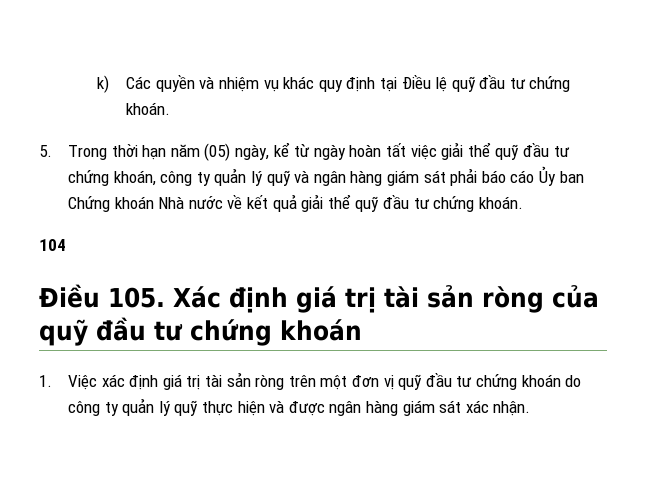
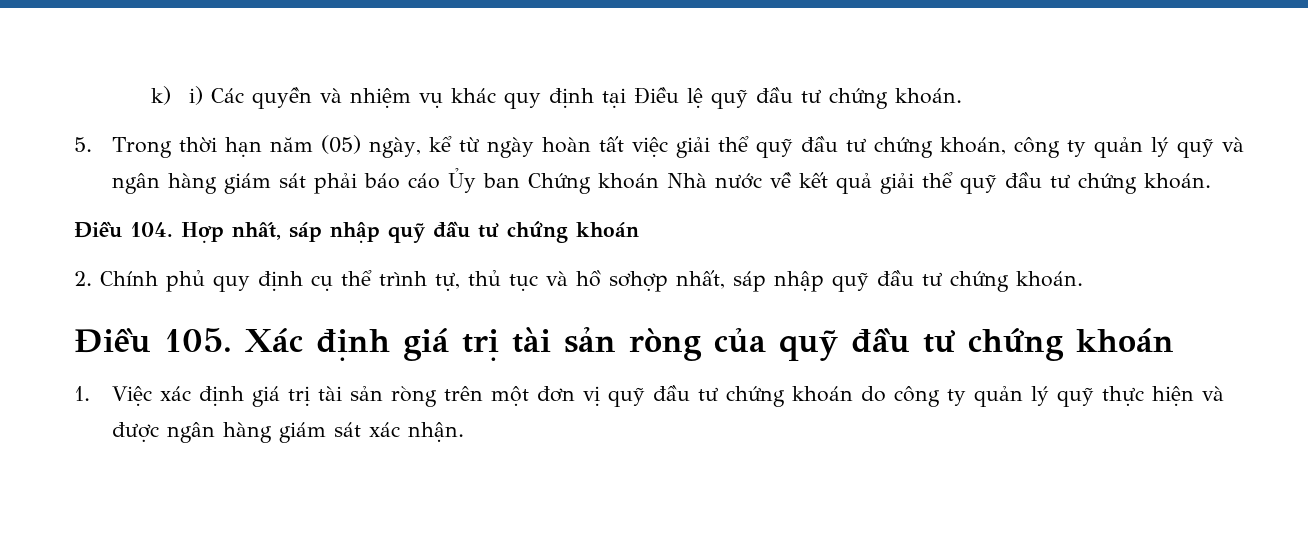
(110, 84) none -> [189,86,204,105] i)
[39,239,66,251] 104 -> [74,221,639,243] [74,270,1083,292] Điều 104. Hợp nhất, sáp nhập quỹ đầu tư chứng khoán // 2. Chính phủ quy định cụ thể trình tự, thủ tục và hồ sơhợp nhất, sáp nhập quỹ đầu tư chứng khoán.

